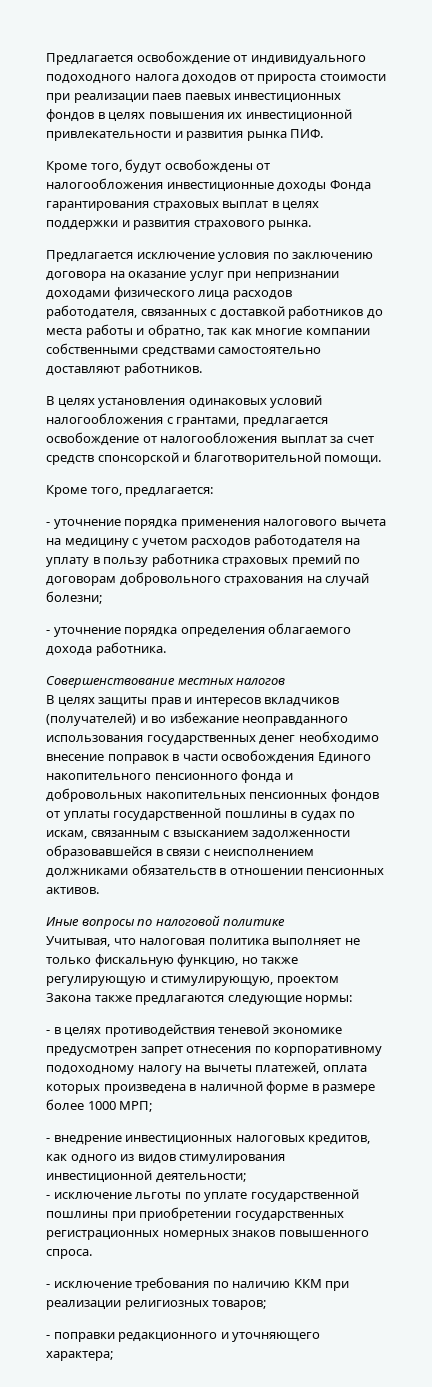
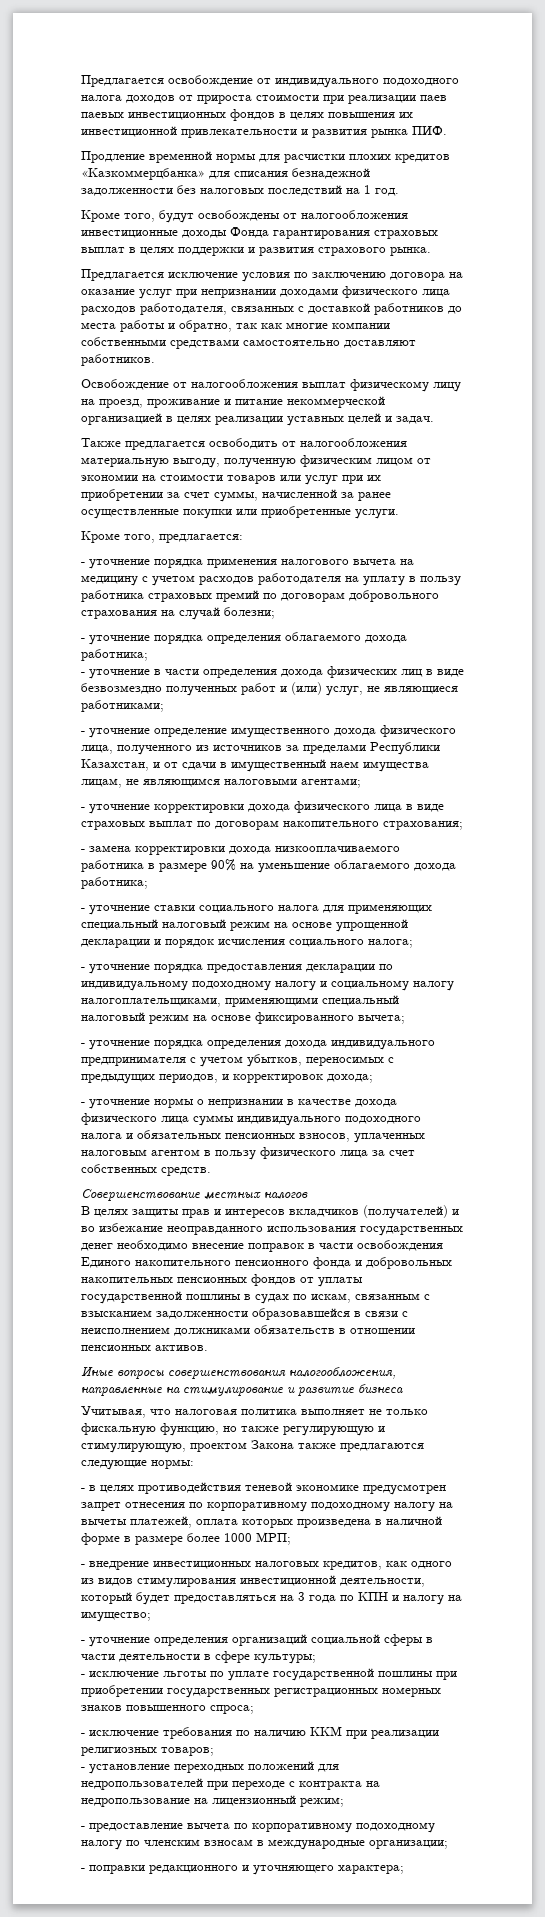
(324, 133) none -> [81,151,450,163] [81,168,370,180] [81,185,399,196] // Продление временной нормы для расчистки плохих кредитов «Казкоммерцбанка» для списания безнадежной задолженности без налоговых последствий на 1 год.
[46,395,323,408] [46,413,328,427] [46,432,374,446] [46,451,382,465] В целях установления одинаковых условий налогообложения с грантами, предлагается освобождение от налогообложения выплат за счет средств спонсорской и благотворительной помощи. -> [81,379,461,392] [81,396,385,408] [81,413,434,426] [81,438,407,450] [81,455,431,468] [81,474,381,485] [81,489,391,502] [81,506,399,519] Освобождение от налогообложения выплат физическому лицу на проезд, проживание и питание некоммерческой организацией в целях реализации уставных целей и задач. // Также предлагается освободить от налогообложения материальную выгоду, полученную физическим лицом от экономии на стоимости товаров или услуг при их приобретении за счет суммы, начисленной за ранее осуществленные покупки или приобретенные услуги.
[95,642,166,656] работника. -> [81,649,148,661] [81,666,464,679] [81,682,458,696] [81,700,164,712] [81,725,456,738] [81,742,440,755] [81,759,429,772] [81,778,361,788] [81,801,444,814] [81,820,463,830] [81,845,400,855] [81,859,456,873] [81,877,148,889] [81,904,432,915] [81,919,408,932] [81,939,413,948] [81,964,393,974] [81,980,454,991] [81,995,399,1007] [81,1012,405,1024] [81,1040,435,1050] [81,1054,394,1067] [81,1074,373,1084] [81,1098,397,1109] [81,1113,421,1126] [81,1130,425,1143] [81,1147,415,1160] [81,1164,211,1176] работника; // - уточнение в части определения дохода физических лиц в виде безвозмездно полученных работ и (или) услуг, не являющиеся работниками; // - уточнение определение имущественного дохода физического лица, полученного из источников за пределами Республики Казахстан, и от сдачи в имущественный наем имущества лицам, не являющимся налоговыми агентами; // - уточнение корректировки дохода физического лица в виде страховых выплат по договорам накопительного страхования; // - замена корректировки дохода низкооплачиваемого работника в размере 90% на уменьшение облагаемого дохода работника; // - уточнение ставки социального налога для применяющих специальный налоговый режим на основе упрощенной декларации и порядок исчисления социального налога; // - уточнение порядка предоставления декларации по индивидуальному подоходному налогу и социальному налогу налогоплательщиками, применяющими специальный налоговый режим на основе фиксированного вычета; // - уточнение порядка определения дохода индивидуального предпринимателя с учетом убытков, переносимых с предыдущих периодов, и корректировок дохода; // - уточнение нормы о непризнании в качестве дохода физического лица суммы индивидуального подоходного налога и обязательных пенсионных взносов, уплаченных налоговым агентом в пользу физического лица за счет собственных средств.
[137,915,286,926] по налоговой политике -> [168,1367,396,1379] [81,1384,403,1396] совершенствования налогообложения, направленные на стимулирование и развитие бизнеса
[155,1173,246,1183] деятельности; -> [340,1578,425,1587] [81,1592,462,1605] [81,1611,151,1622] [81,1634,433,1647] [81,1651,316,1664] деятельности, который будет предоставляться на 3 года по КПН и налогу на имущество; // - уточнение определения организаций социальной сферы в части деятельности в сфере культуры;
[46,1249,92,1259] спроса. -> [210,1705,254,1714] спроса;
(267, 1305) none -> [81,1761,339,1774] [81,1778,380,1790] [81,1795,344,1807] [81,1822,435,1833] [81,1839,448,1850] // - установление переходных положений для недропользователей при переходе с контракта на недропользование на лицензионный режим; // - предоставление вычета по корпоративному подоходному налогу по членским взносам в международные организации;

